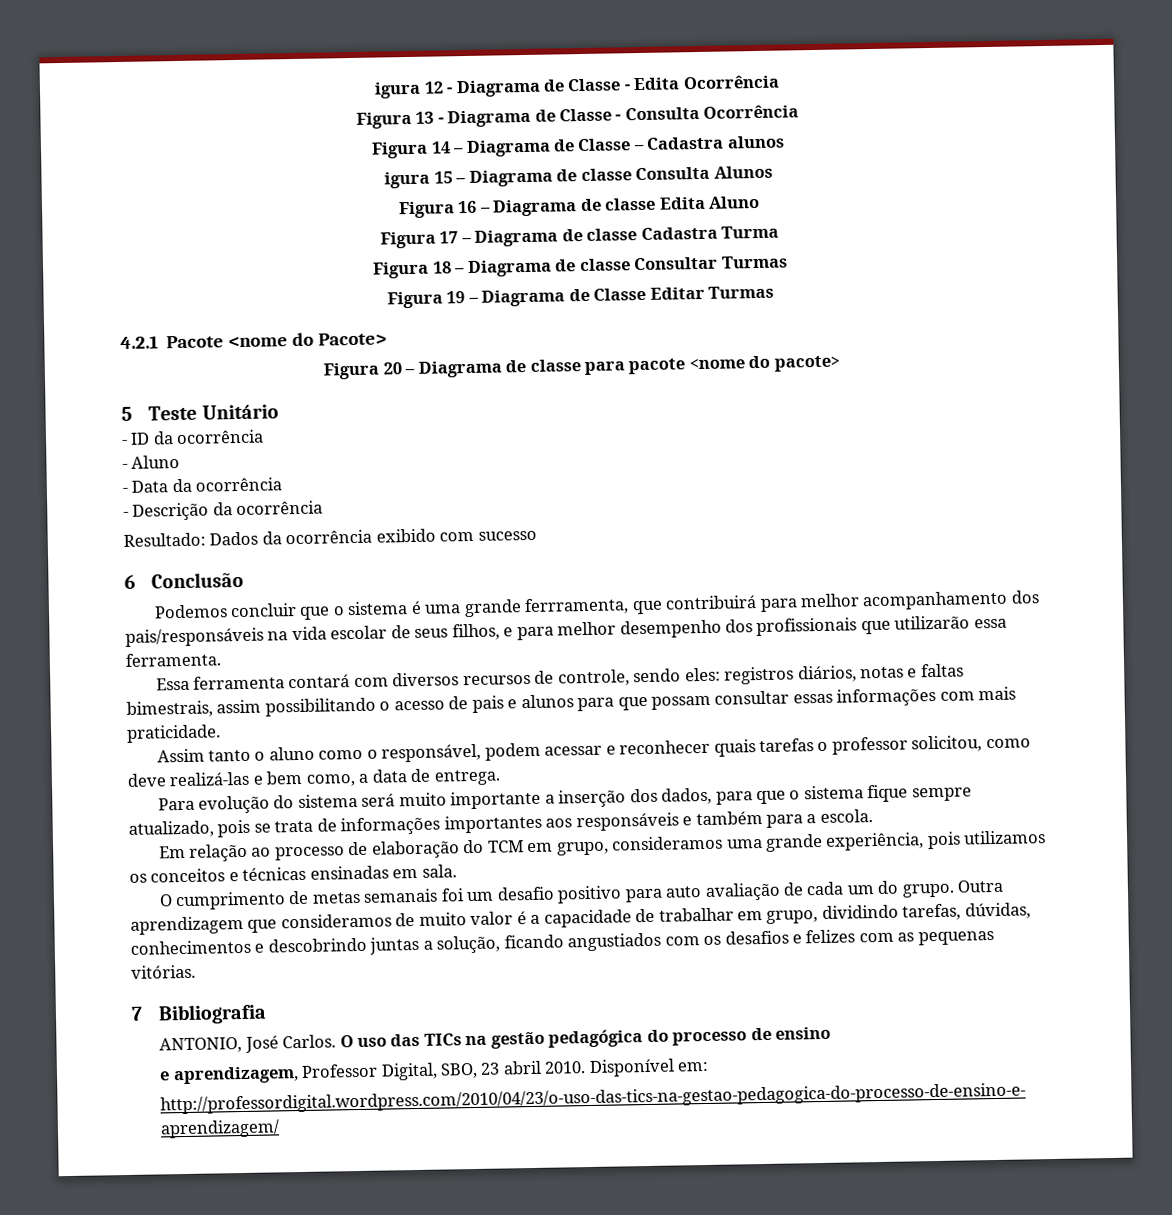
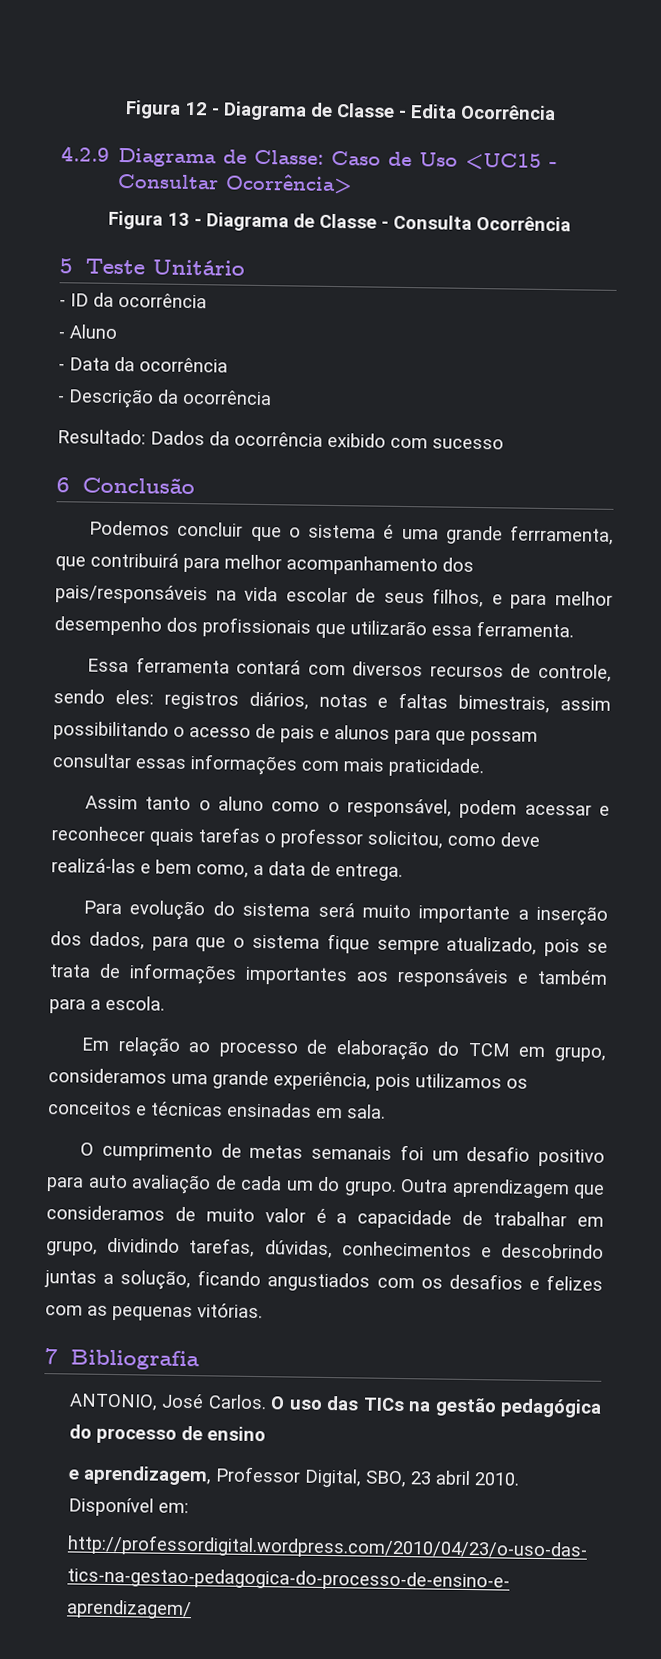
[374,81,422,99] igura -> [125,100,181,119] Figura
(780, 82) none -> [61,146,559,170] [117,173,354,195] // 4.2.9 Diagrama de Classe: Caso de Uso <UC15 - Consultar Ocorrência>
[371,135,785,159] [384,165,773,189] [397,195,761,219] [379,225,780,249] [373,255,788,279] [386,285,775,309] [120,332,388,350] [323,355,840,380] // Figura 14 – Diagrama de Classe – Cadastra alunos // igura 15 – Diagrama de classe Consulta Alunos // Figura 16 – Diagrama de classe Edita Aluno // Figura 17 – Diagrama de classe Cadastra Turma // Figura 18 – Diagrama de classe Consultar Turmas // Figura 19 – Diagrama de Classe Editar Turmas // 4.2.1 Pacote <nome do Pacote> // Figura 20 – Diagrama de classe para pacote <nome do pacote> -> (571, 223) none

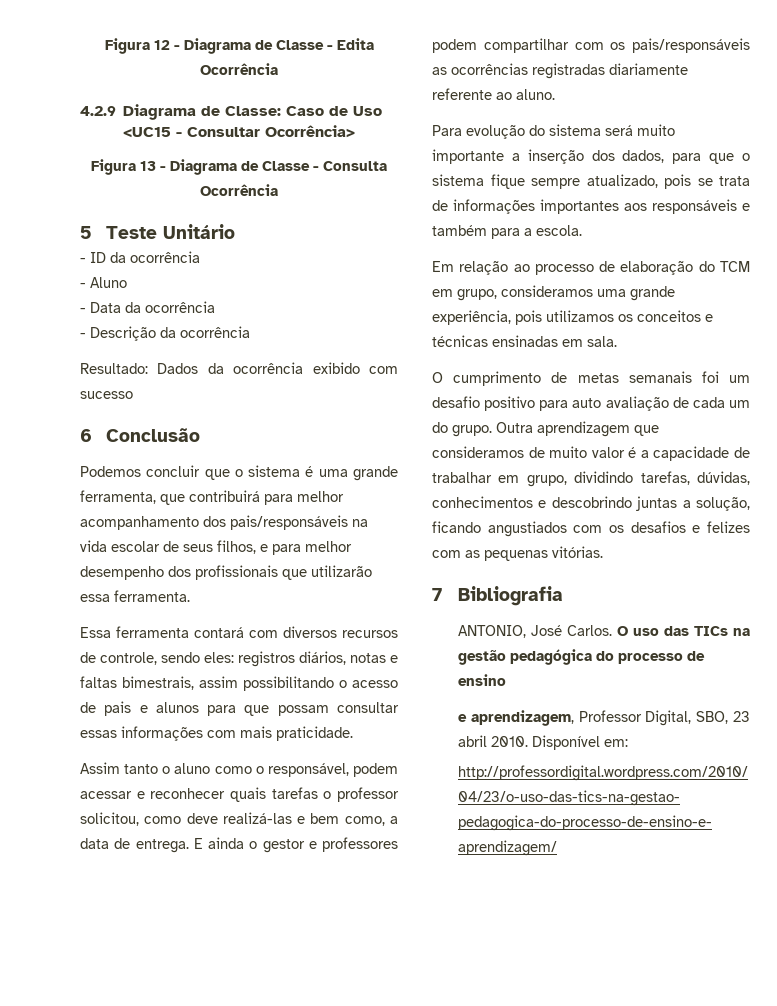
[509,525,614,545] ferrramenta, -> [80,490,156,504] ferramenta,
(403, 872) none -> [193,837,398,853] [432,38,750,53] [432,63,688,79] [432,88,555,100] E ainda o gestor e professores podem compartilhar com os pais/responsáveis as ocorrências registradas diariamente referente ao aluno.

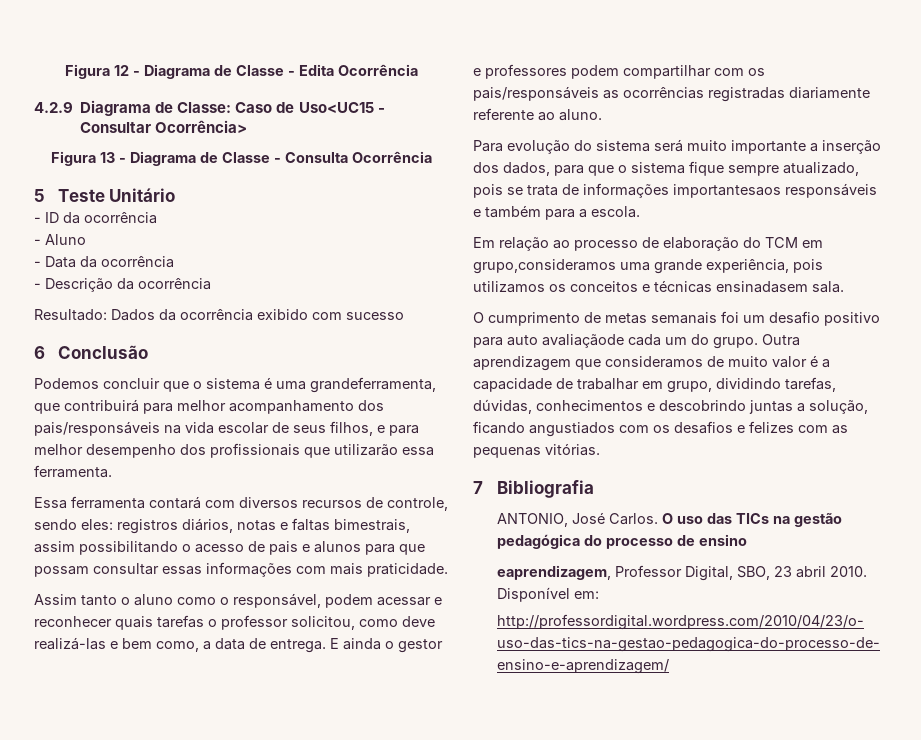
[353,106,383,116] [123,127,172,138] Uso <UC15 -> [298,102,374,113] Uso<UC15
[352,466,398,481] [80,490,156,504] grande ferramenta, -> [310,377,436,393] grandeferramenta,
[540,199,647,214] importantes aos -> [673,184,781,198] importantesaos
[457,285,593,301] grupo, consideramos -> [473,259,616,274] grupo,consideramos
[492,335,583,347] ensinadas em -> [716,281,808,293] ensinadasem
[605,396,689,411] avaliação de -> [542,334,624,348] avaliaçãode
[458,710,574,726] e aprendizagem, -> [496,565,611,580] eaprendizagem,

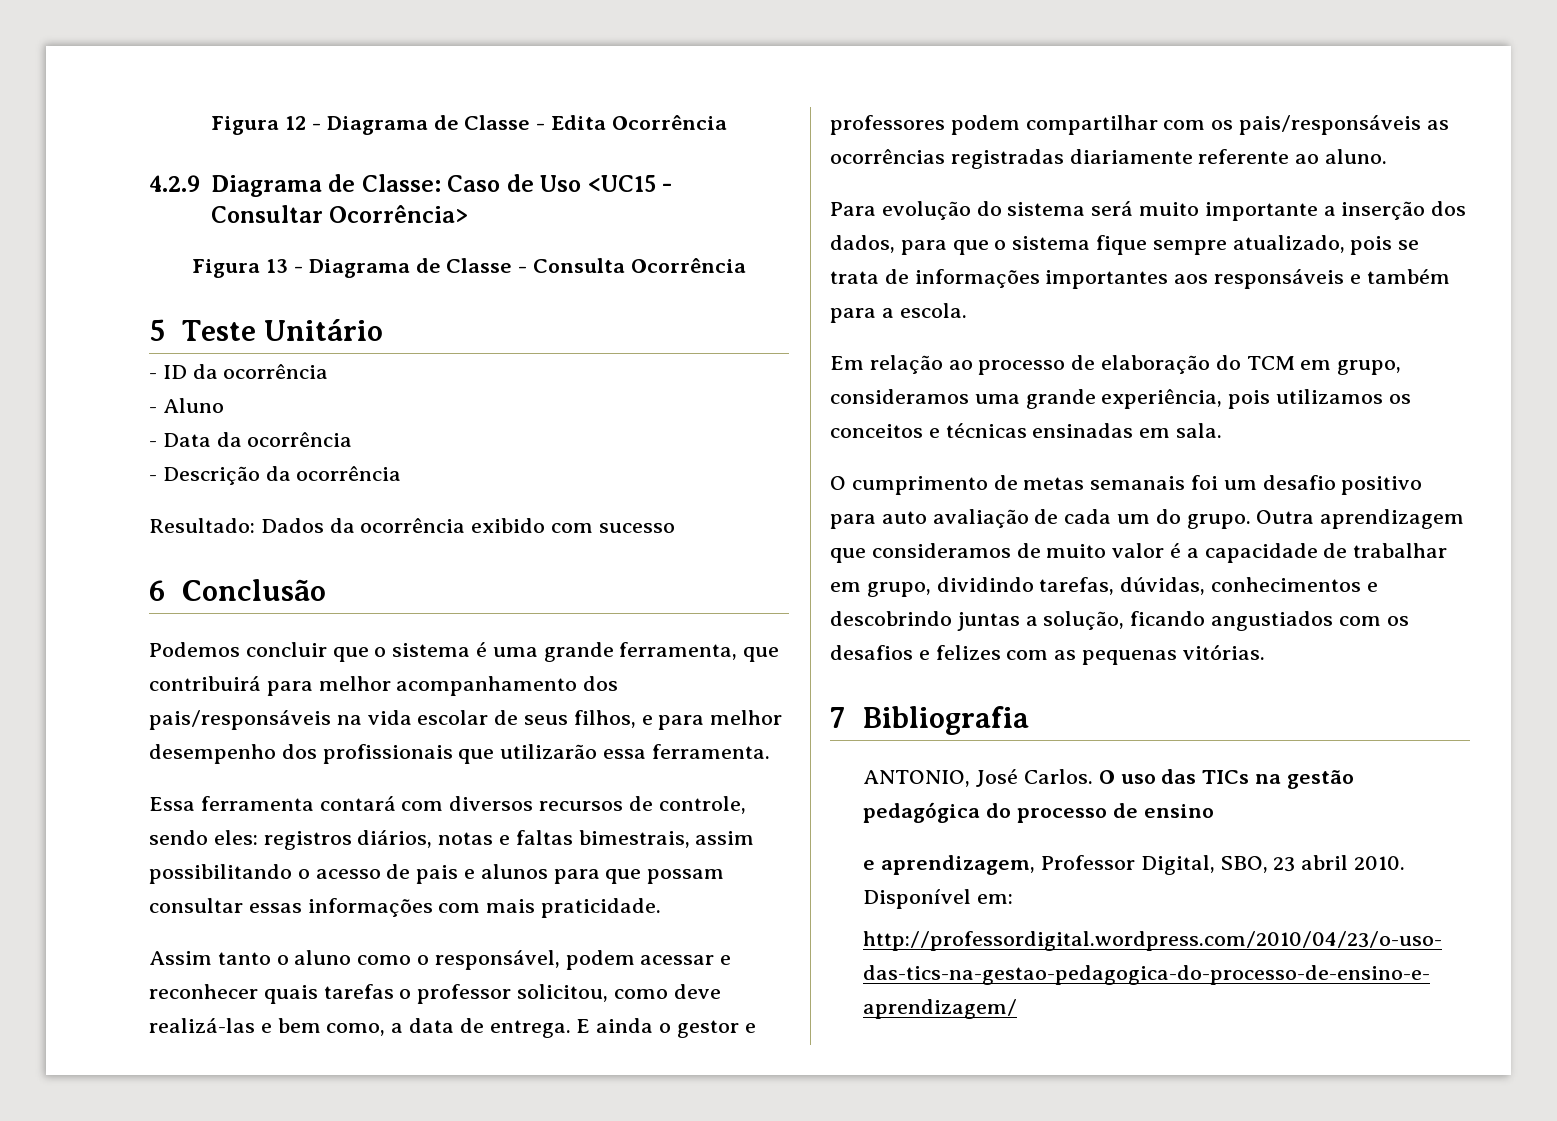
[298,102,374,113] Uso<UC15 -> [540,175,656,192] Uso <UC15
[310,377,436,393] grandeferramenta, -> [543,642,738,662] grande ferramenta,
[673,184,781,198] importantesaos -> [1045,270,1209,289] importantes aos
[473,259,616,274] grupo,consideramos -> [1337,360,1402,375] [830,389,969,404] grupo, consideramos
[716,281,808,293] ensinadasem -> [1032,423,1171,438] ensinadas em
[542,334,624,348] avaliaçãode -> [932,509,1059,528] avaliação de
[496,565,611,580] eaprendizagem, -> [863,855,1036,875] e aprendizagem,

